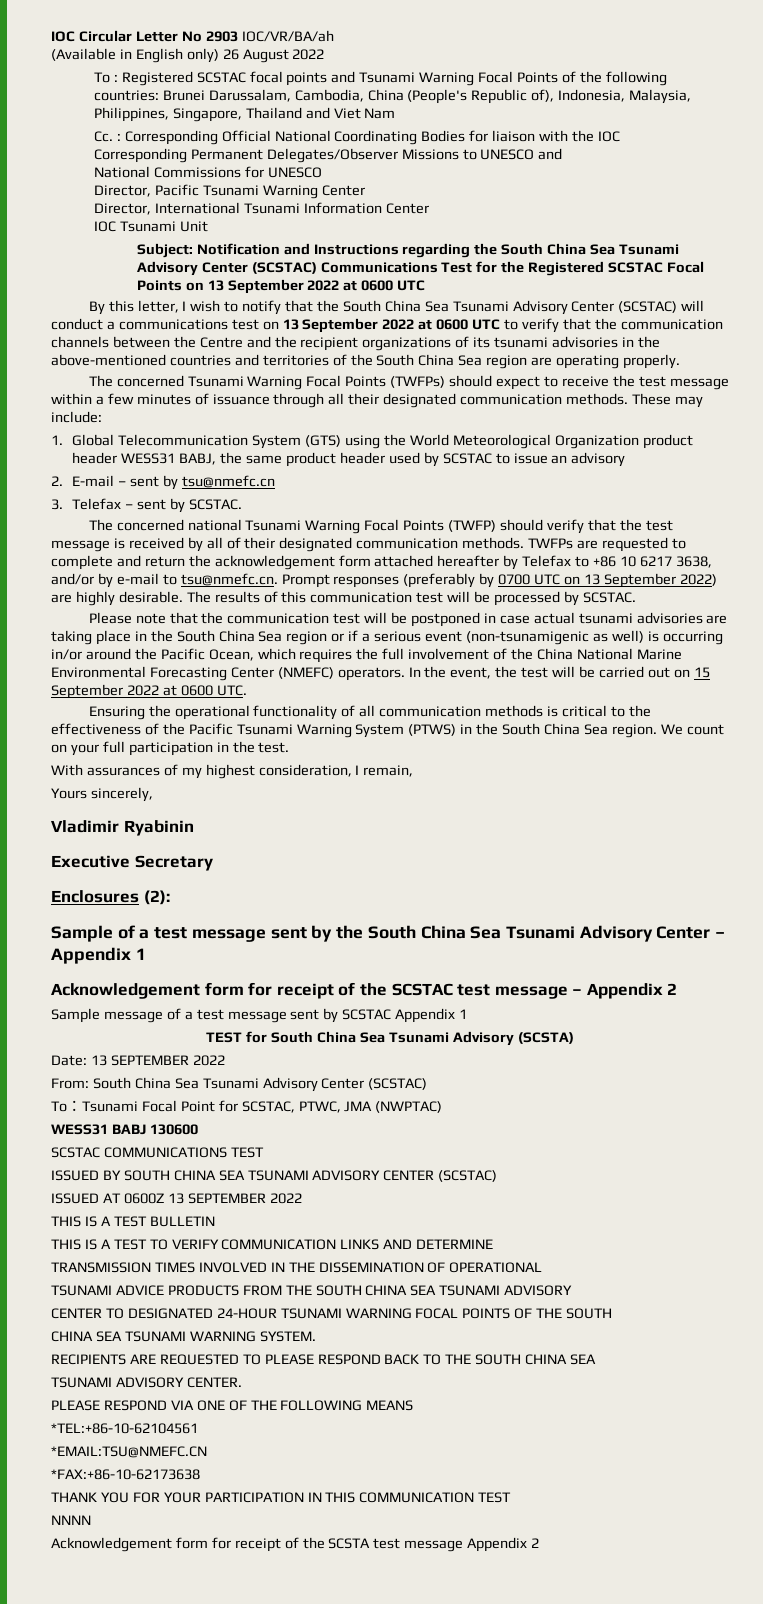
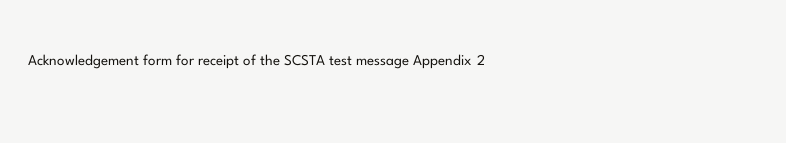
[51,30,334,42] [51,48,325,63] [93,71,667,86] [93,89,692,104] [93,107,396,122] [93,130,620,145] [93,148,563,163] [93,166,322,178] [93,184,365,199] [93,202,429,215] [93,221,208,232] [136,243,680,258] [136,261,705,276] [136,279,426,294] [88,300,705,315] [51,318,723,333] [51,336,660,351] [51,354,680,369] [88,375,729,390] [51,393,703,408] [51,411,102,423] [51,434,693,449] [72,452,626,467] [51,475,276,490] [51,498,243,513] [88,519,673,534] [51,537,686,552] [51,555,712,570] [51,573,717,588] [51,591,636,606] [88,612,728,627] [51,630,723,645] [51,648,682,663] [51,666,710,681] [51,684,247,699] [88,705,651,720] [51,723,724,738] [51,741,290,756] [51,764,414,779] [51,787,153,802] [51,820,194,836] [51,855,213,871] [51,890,170,905] [51,925,726,942] [51,947,146,964] [51,982,678,999] [51,1008,468,1023] [206,1031,574,1046] [51,1055,225,1066] [51,1077,428,1092] [51,1100,443,1113] [51,1124,198,1135] [51,1147,264,1158] [51,1170,498,1182] [51,1193,302,1204] [51,1216,215,1227] [51,1239,494,1250] [51,1262,543,1273] [51,1285,573,1296] [51,1308,613,1319] [51,1331,316,1342] [51,1354,597,1365] [51,1377,242,1388] [51,1400,414,1411] [51,1423,198,1434] [51,1446,207,1458] [51,1469,200,1480] [51,1492,512,1503] [51,1515,91,1525] IOC Circular Letter No 2903 IOC/VR/BA/ah // (Available in English only) 26 August 2022 // To : Registered SCSTAC focal points and Tsunami Warning Focal Points of the following countries: Brunei Darussalam, Cambodia, China (People's Republic of), Indonesia, Malaysia, Philippines, Singapore, Thailand and Viet Nam // Cc. : Corresponding Official National Coordinating Bodies for liaison with the IOC // Corresponding Permanent Delegates/Observer Missions to UNESCO and // National Commissions for UNESCO // Director, Pacific Tsunami Warning Center // Director, International Tsunami Information Center // IOC Tsunami Unit // Subject: Notification and Instructions regarding the South China Sea Tsunami Advisory Center (SCSTAC) Communications Test for the Registered SCSTAC Focal Points on 13 September 2022 at 0600 UTC // By this letter, I wish to notify that the South China Sea Tsunami Advisory Center (SCSTAC) will conduct a communications test on 13 September 2022 at 0600 UTC to verify that the communication channels between the Centre and the recipient organizations of its tsunami advisories in the above-mentioned countries and territories of the South China Sea region are operating properly. // The concerned Tsunami Warning Focal Points (TWFPs) should expect to receive the test message within a few minutes of issuance through all their designated communication methods. These may include: // 1. Global Telecommunication System (GTS) using the World Meteorological Organization product header WESS31 BABJ, the same product header used by SCSTAC to issue an advisory // 2. E-mail – sent by tsu@nmefc.cn // 3. Telefax – sent by SCSTAC. // The concerned national Tsunami Warning Focal Points (TWFP) should verify that the test message is received by all of their designated communication methods. TWFPs are requested to complete and return the acknowledgement form attached hereafter by Telefax to +86 10 6217 3638, and/or by e-mail to tsu@nmefc.cn. Prompt responses (preferably by 0700 UTC on 13 September 2022) are highly desirable. The results of this communication test will be processed by SCSTAC. // Please note that the communication test will be postponed in case actual tsunami advisories are taking place in the South China Sea region or if a serious event (non-tsunamigenic as well) is occurring in/or around the Pacific Ocean, which requires the full involvement of the China National Marine Environmental Forecasting Center (NMEFC) operators. In the event, the test will be carried out on 15 September 2022 at 0600 UTC. // Ensuring the operational functionality of all communication methods is critical to the effectiveness of the Pacific Tsunami Warning System (PTWS) in the South China Sea region. We count on your full participation in the test. // With assurances of my highest consideration, I remain, // Yours sincerely, // Vladimir Ryabinin // Executive Secretary // Enclosures (2): // Sample of a test message sent by the South China Sea Tsunami Advisory Center – Appendix 1 // Acknowledgement form for receipt of the SCSTAC test message – Appendix 2 // Sample message of a test message sent by SCSTAC Appendix 1 // TEST for South China Sea Tsunami Advisory (SCSTA) // Date: 13 SEPTEMBER 2022 // From: South China Sea Tsunami Advisory Center (SCSTAC) // To：Tsunami Focal Point for SCSTAC, PTWC, JMA (NWPTAC) // WESS31 BABJ 130600 // SCSTAC COMMUNICATIONS TEST // ISSUED BY SOUTH CHINA SEA TSUNAMI ADVISORY CENTER (SCSTAC) // ISSUED AT 0600Z 13 SEPTEMBER 2022 // THIS IS A TEST BULLETIN // THIS IS A TEST TO VERIFY COMMUNICATION LINKS AND DETERMINE // TRANSMISSION TIMES INVOLVED IN THE DISSEMINATION OF OPERATIONAL // TSUNAMI ADVICE PRODUCTS FROM THE SOUTH CHINA SEA TSUNAMI ADVISORY // CENTER TO DESIGNATED 24-HOUR TSUNAMI WARNING FOCAL POINTS OF THE SOUTH // CHINA SEA TSUNAMI WARNING SYSTEM. // RECIPIENTS ARE REQUESTED TO PLEASE RESPOND BACK TO THE SOUTH CHINA SEA // TSUNAMI ADVISORY CENTER. // PLEASE RESPOND VIA ONE OF THE FOLLOWING MEANS // *TEL:+86-10-62104561 // *EMAIL:TSU@NMEFC.CN // *FAX:+86-10-62173638 // THANK YOU FOR YOUR PARTICIPATION IN THIS COMMUNICATION TEST // NNNN // -> (28, 61) none

